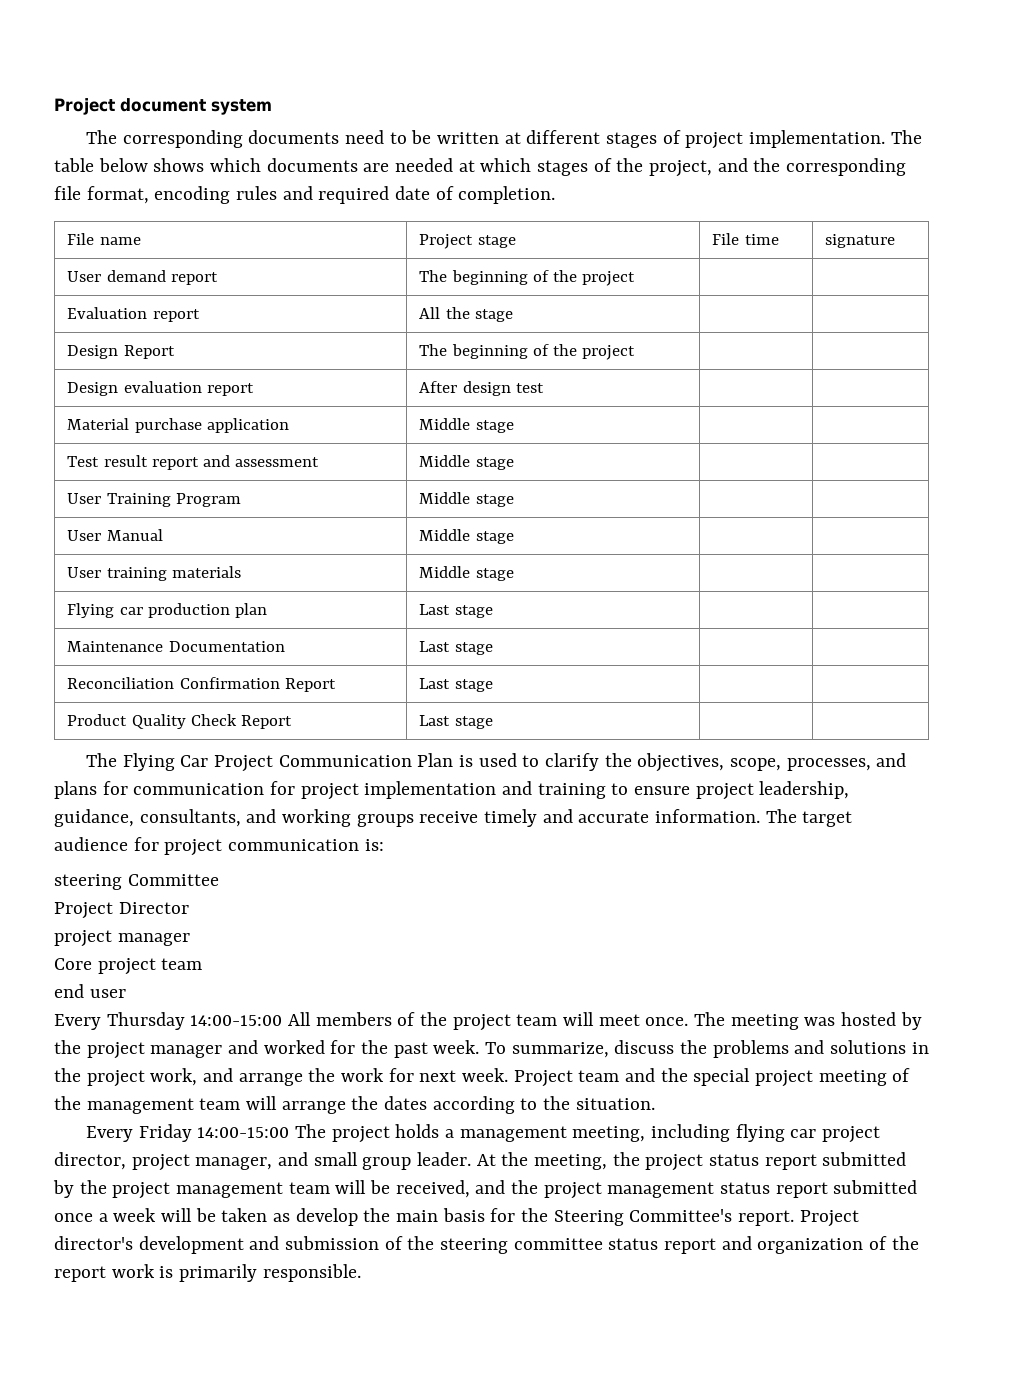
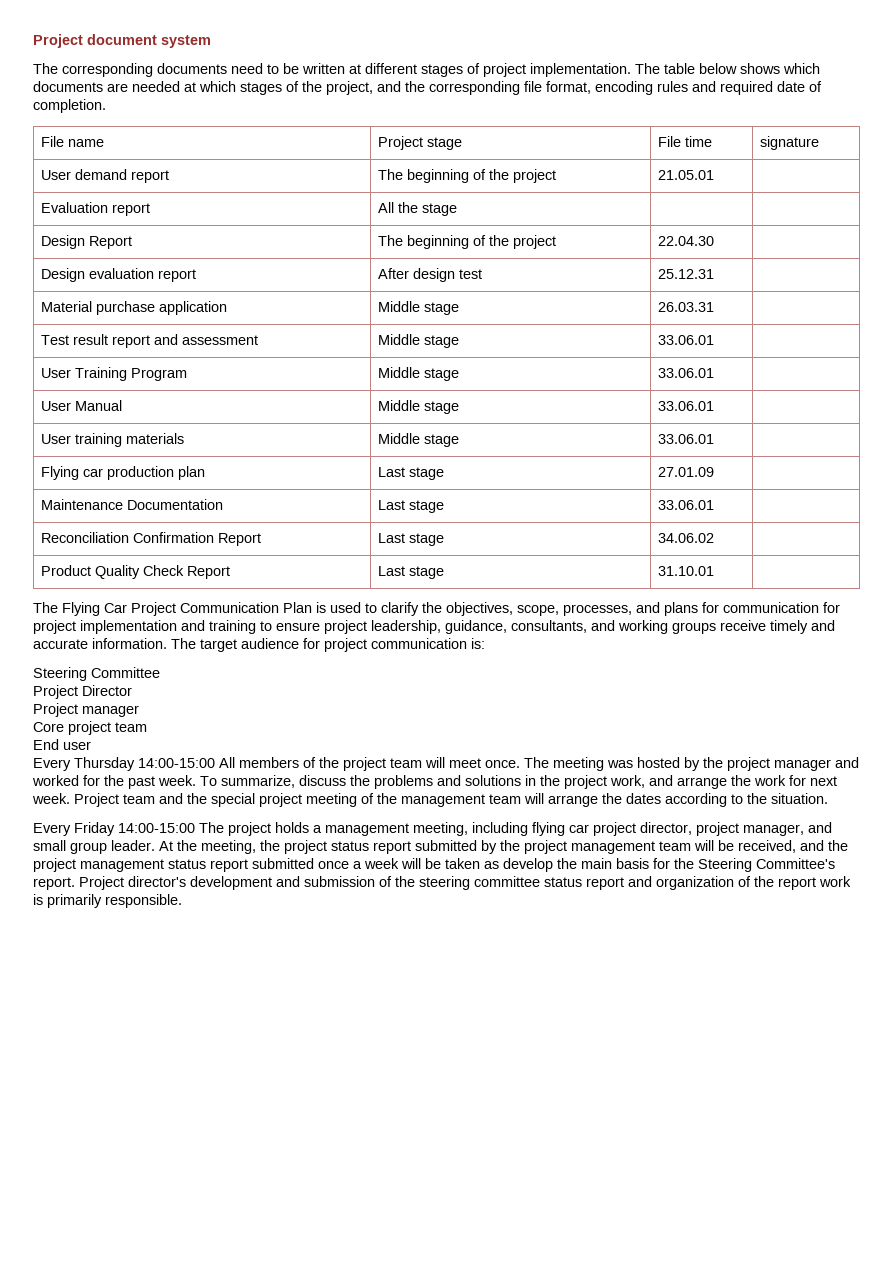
(635, 278) none -> [657,170,714,180] 21.05.01
(635, 352) none -> [657,236,714,246] 22.04.30
(544, 388) none -> [657,269,714,279] 25.12.31
(514, 426) none -> [657,302,714,312] 26.03.31
(514, 463) none -> [657,335,714,345] 33.06.01
(514, 500) none -> [657,368,714,378] 33.06.01
(514, 537) none -> [657,401,714,411] 33.06.01
(514, 574) none -> [657,434,714,444] 33.06.01
(493, 611) none -> [657,467,714,477] 27.01.09
(493, 648) none -> [657,500,714,510] 33.06.01
(493, 685) none -> [657,533,714,543] 34.06.02
(493, 722) none -> [657,566,714,576] 31.10.01
[54,874,122,890] steering -> [33,667,87,681] Steering
[54,930,112,947] project -> [33,703,78,717] Project
[54,984,84,998] end -> [33,739,59,750] End

